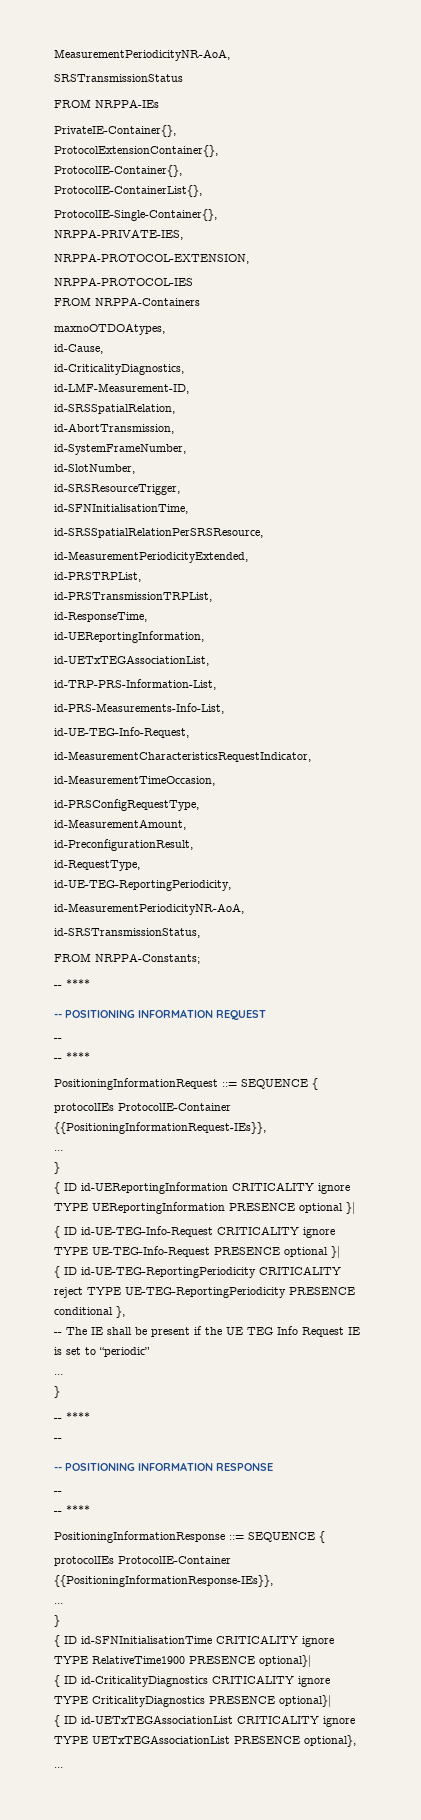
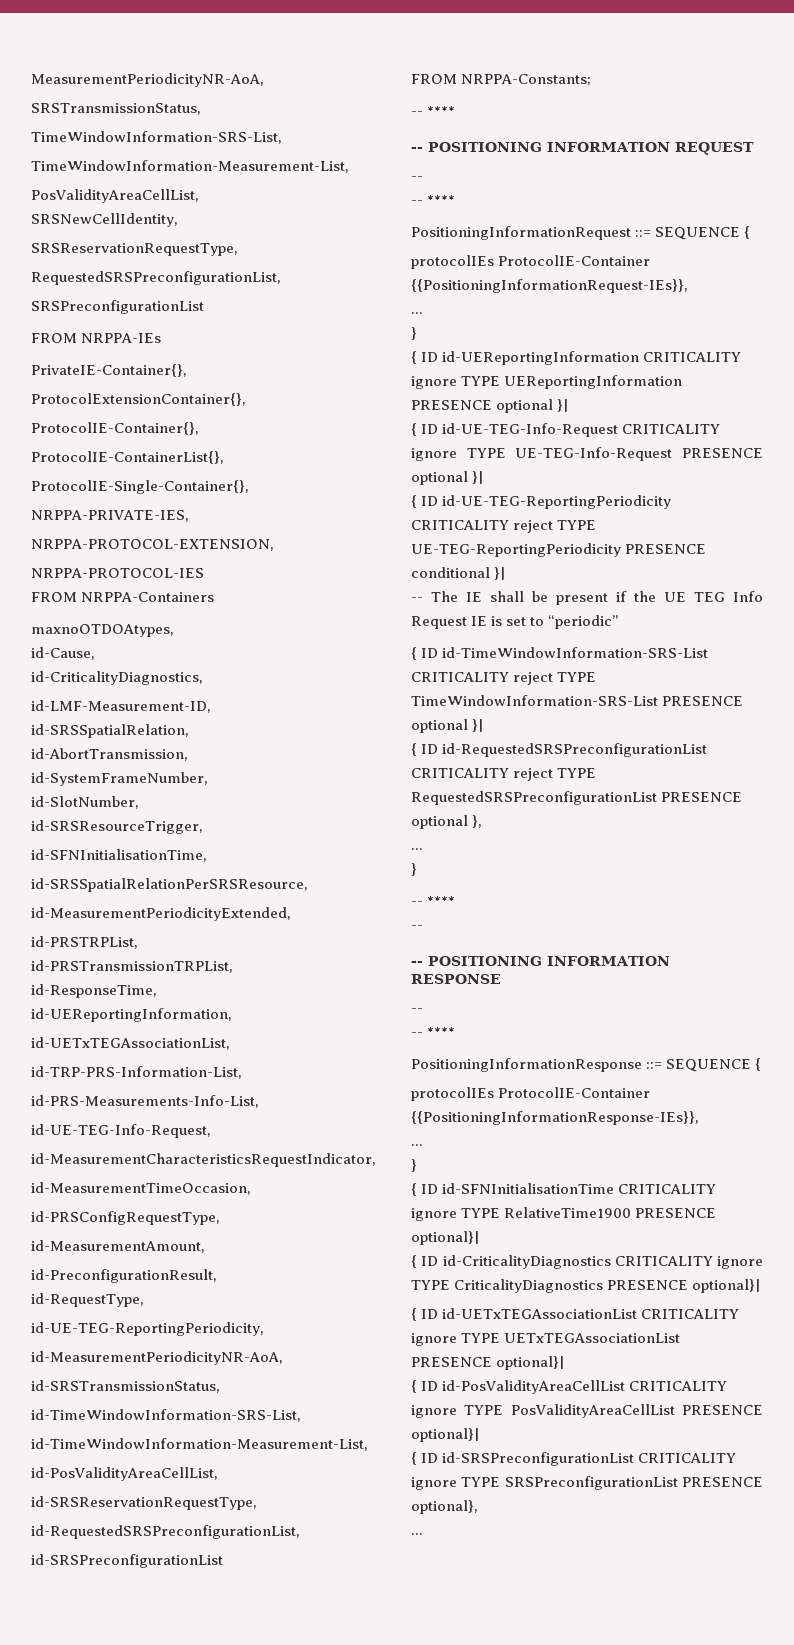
[54,74,183,82] SRSTransmissionStatus -> [31,103,201,115] [31,131,282,144] [31,160,349,173] [31,189,199,203] [31,213,178,227] [31,243,238,256] [31,271,281,285] [31,300,204,314] SRSTransmissionStatus, // TimeWindowInformation-SRS-List, // TimeWindowInformation-Measurement-List, // PosValidityAreaCellList, // SRSNewCellIdentity, // SRSReservationRequestType, // RequestedSRSPreconfigurationList, // SRSPreconfigurationList
(200, 933) none -> [31,1409,301,1422] [31,1438,368,1451] [31,1467,218,1481] [31,1496,257,1510] [31,1525,300,1539] [31,1554,223,1568] // id-TimeWindowInformation-SRS-List, // id-TimeWindowInformation-Measurement-List, // id-PosValidityAreaCellList, // id-SRSReservationRequestType, // id-RequestedSRSPreconfigurationList, // id-SRSPreconfigurationList
[116,1306,125,1318] }, -> [494,567,506,580] }|
(150, 1352) none -> [411,647,709,660] [411,672,597,685] [411,695,744,706] [411,719,484,733] [411,743,708,757] [411,768,597,781] [411,791,743,805] [411,815,483,829] // { ID id-TimeWindowInformation-SRS-List CRITICALITY reject TYPE TimeWindowInformation-SRS-List PRESENCE optional }| // { ID id-RequestedSRSPreconfigurationList CRITICALITY reject TYPE RequestedSRSPreconfigurationList PRESENCE optional },
(300, 1740) none -> [496,1356,565,1370] [411,1380,728,1394] [411,1404,763,1418] [411,1428,479,1442] [411,1452,737,1466] [411,1476,763,1490] optional}| // { ID id-PosValidityAreaCellList CRITICALITY ignore TYPE PosValidityAreaCellList PRESENCE optional}| // { ID id-SRSPreconfigurationList CRITICALITY ignore TYPE SRSPreconfigurationList PRESENCE

